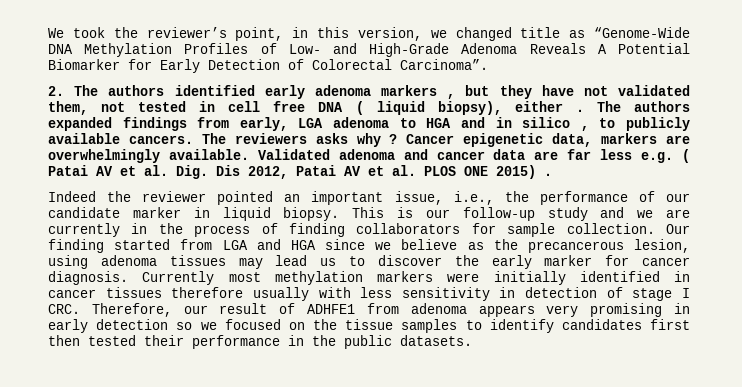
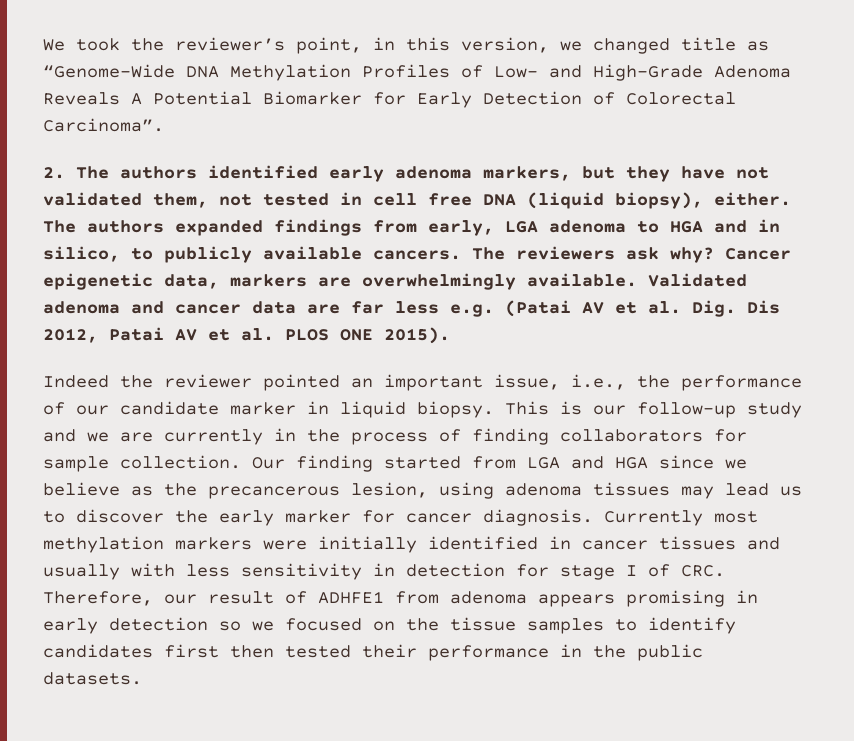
[381,85,456,99] markers , -> [483,166,571,181] markers,
[355,101,584,115] ( liquid biopsy), either . -> [527,192,791,209] (liquid biopsy), either.
[522,117,589,131] silico , -> [43,246,120,262] silico,
[315,133,398,147] asks why ? -> [626,247,714,263] ask why?
[682,149,690,163] [48,165,88,176] ( Patai -> [505,300,571,317] (Patai
[496,165,552,179] 2015) . -> [384,327,450,344] 2015).
[171,287,244,298] therefore -> [747,537,780,550] and
[606,287,623,298] of -> [516,564,549,577] for
(690, 293) none -> [648,564,670,577] of
[546,305,579,317] very -> (615, 600) none

